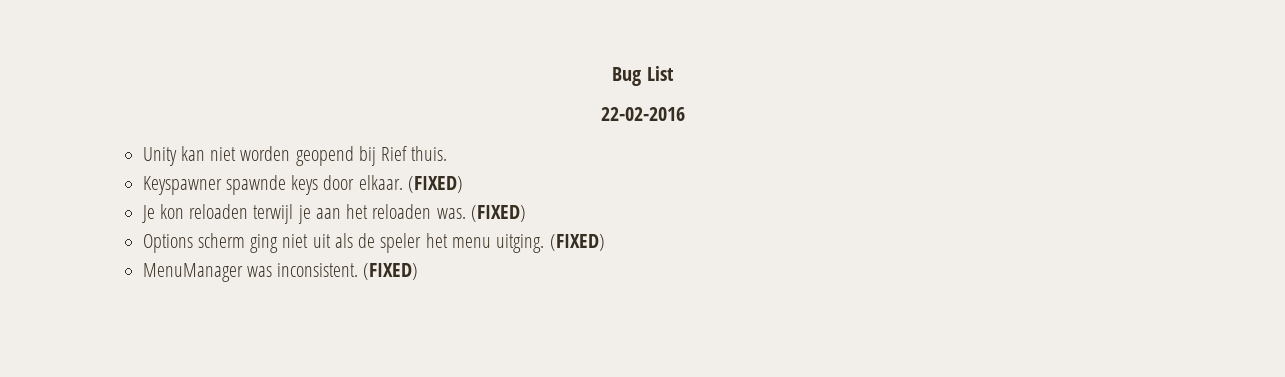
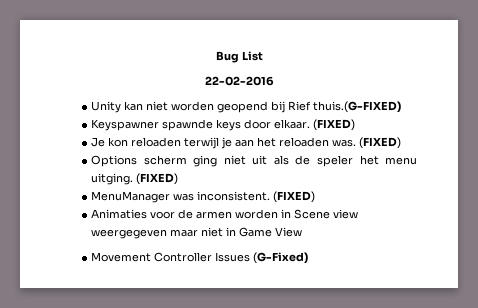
[411,146,448,161] thuis. -> [313,101,402,113] thuis.(G-FIXED)
(419, 271) none -> [91,209,359,219] [91,227,303,239] [91,252,309,264] // Animaties voor de armen worden in Scene view weergegeven maar niet in Game View // Movement Controller Issues (G-Fixed)

